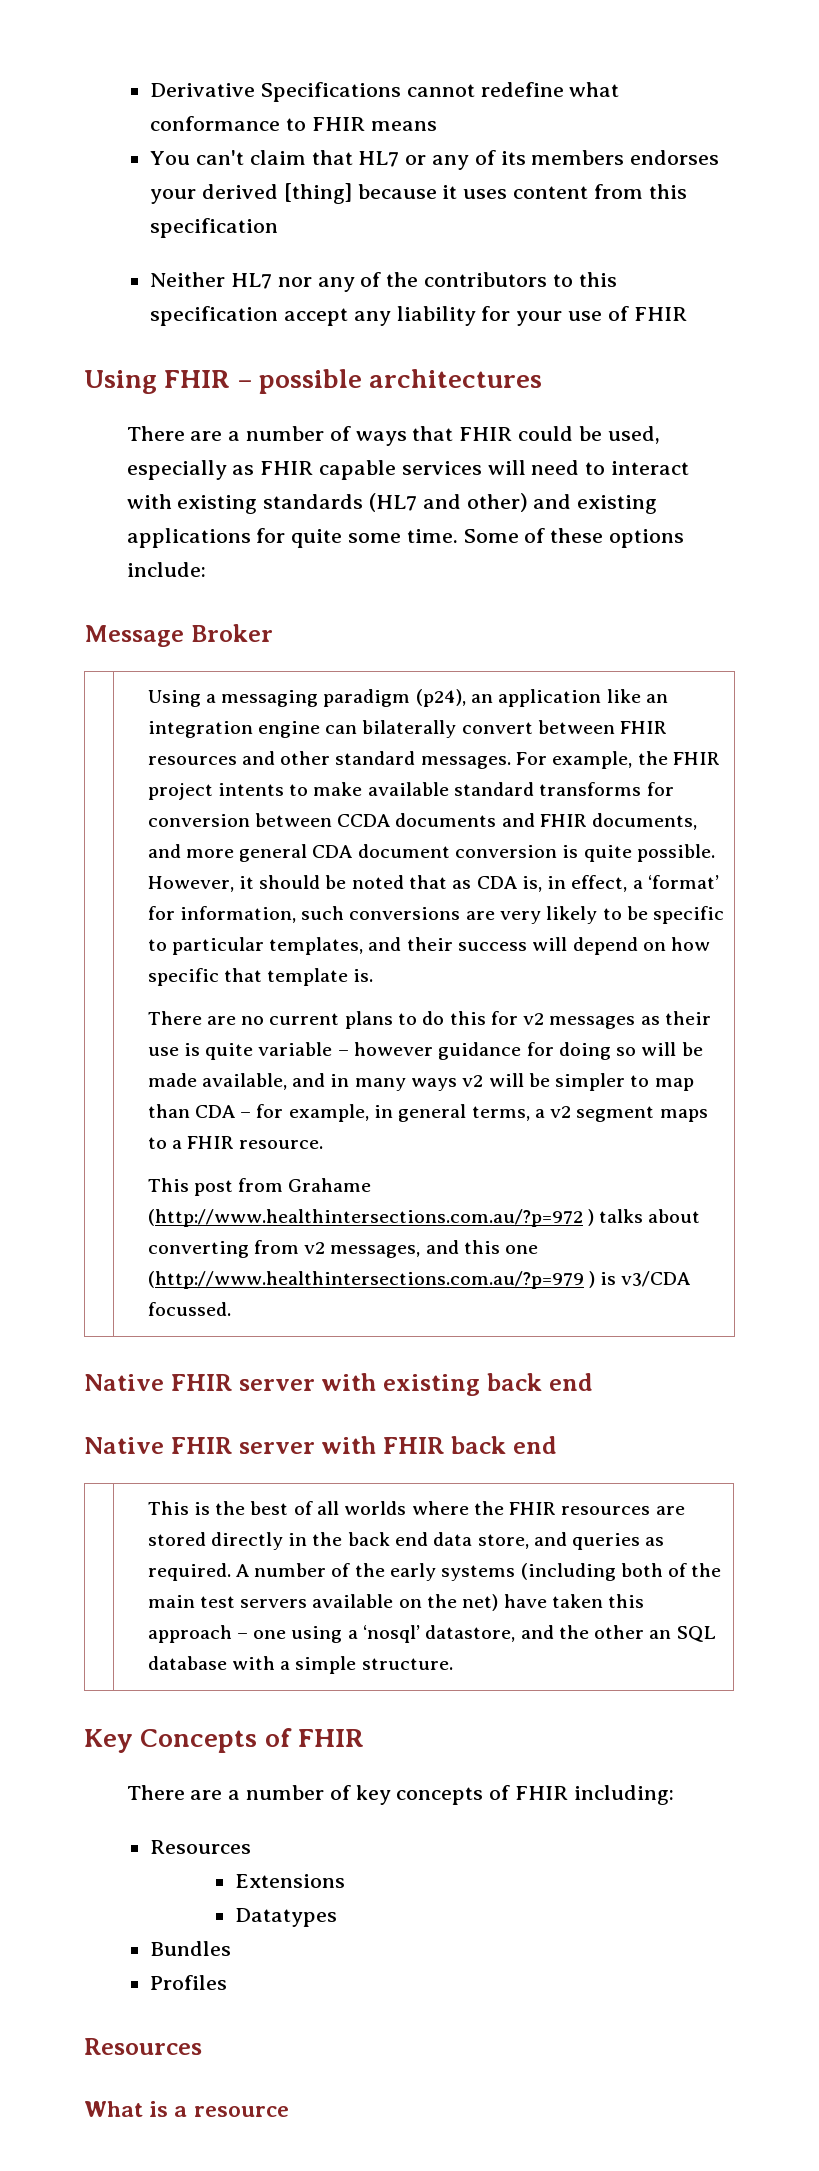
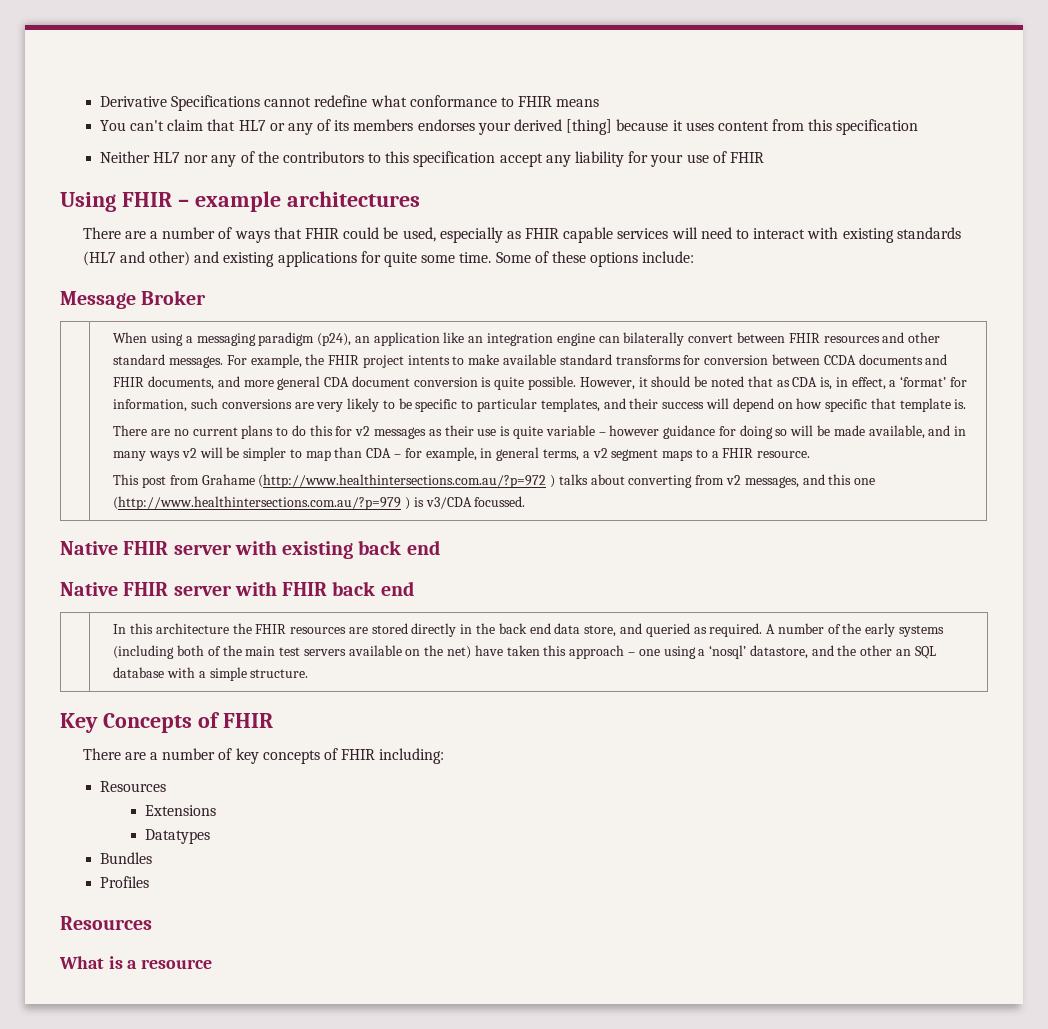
[258,369,362,394] possible -> [194,191,281,212] example
[147,690,201,707] Using -> [113,332,184,346] When using
[147,1501,469,1515] This is the best of all worlds where -> [113,623,229,634] In this architecture
[572,1533,641,1550] queries -> [645,623,690,637] queried

